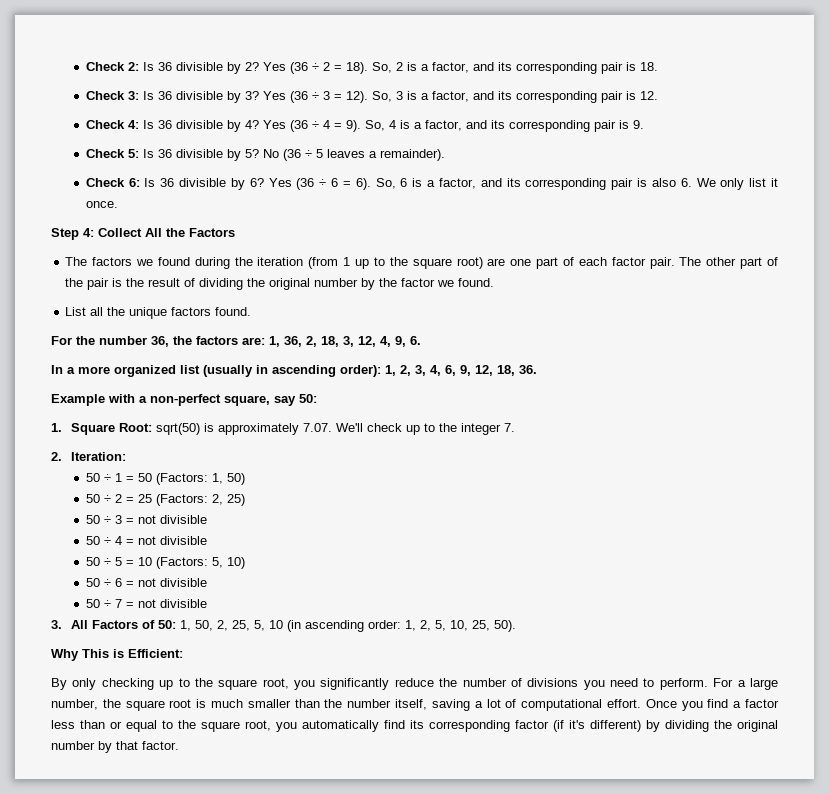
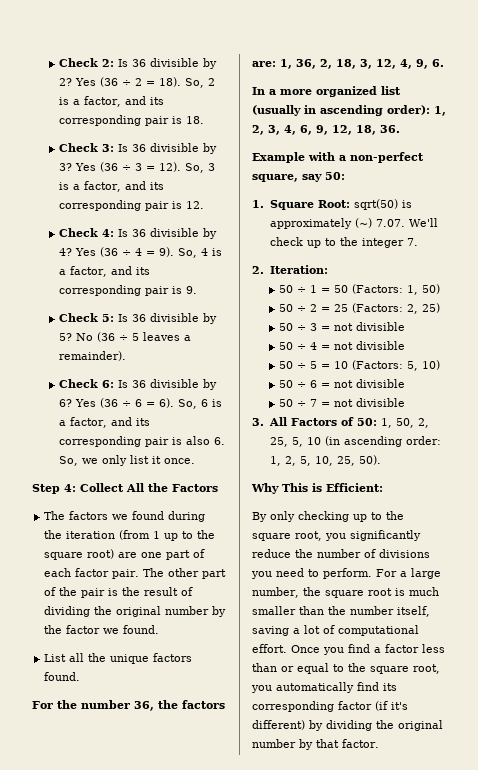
[696,178,716,187] We -> [59,456,99,466] So, we
(300, 429) none -> [354,218,372,228] (~)

